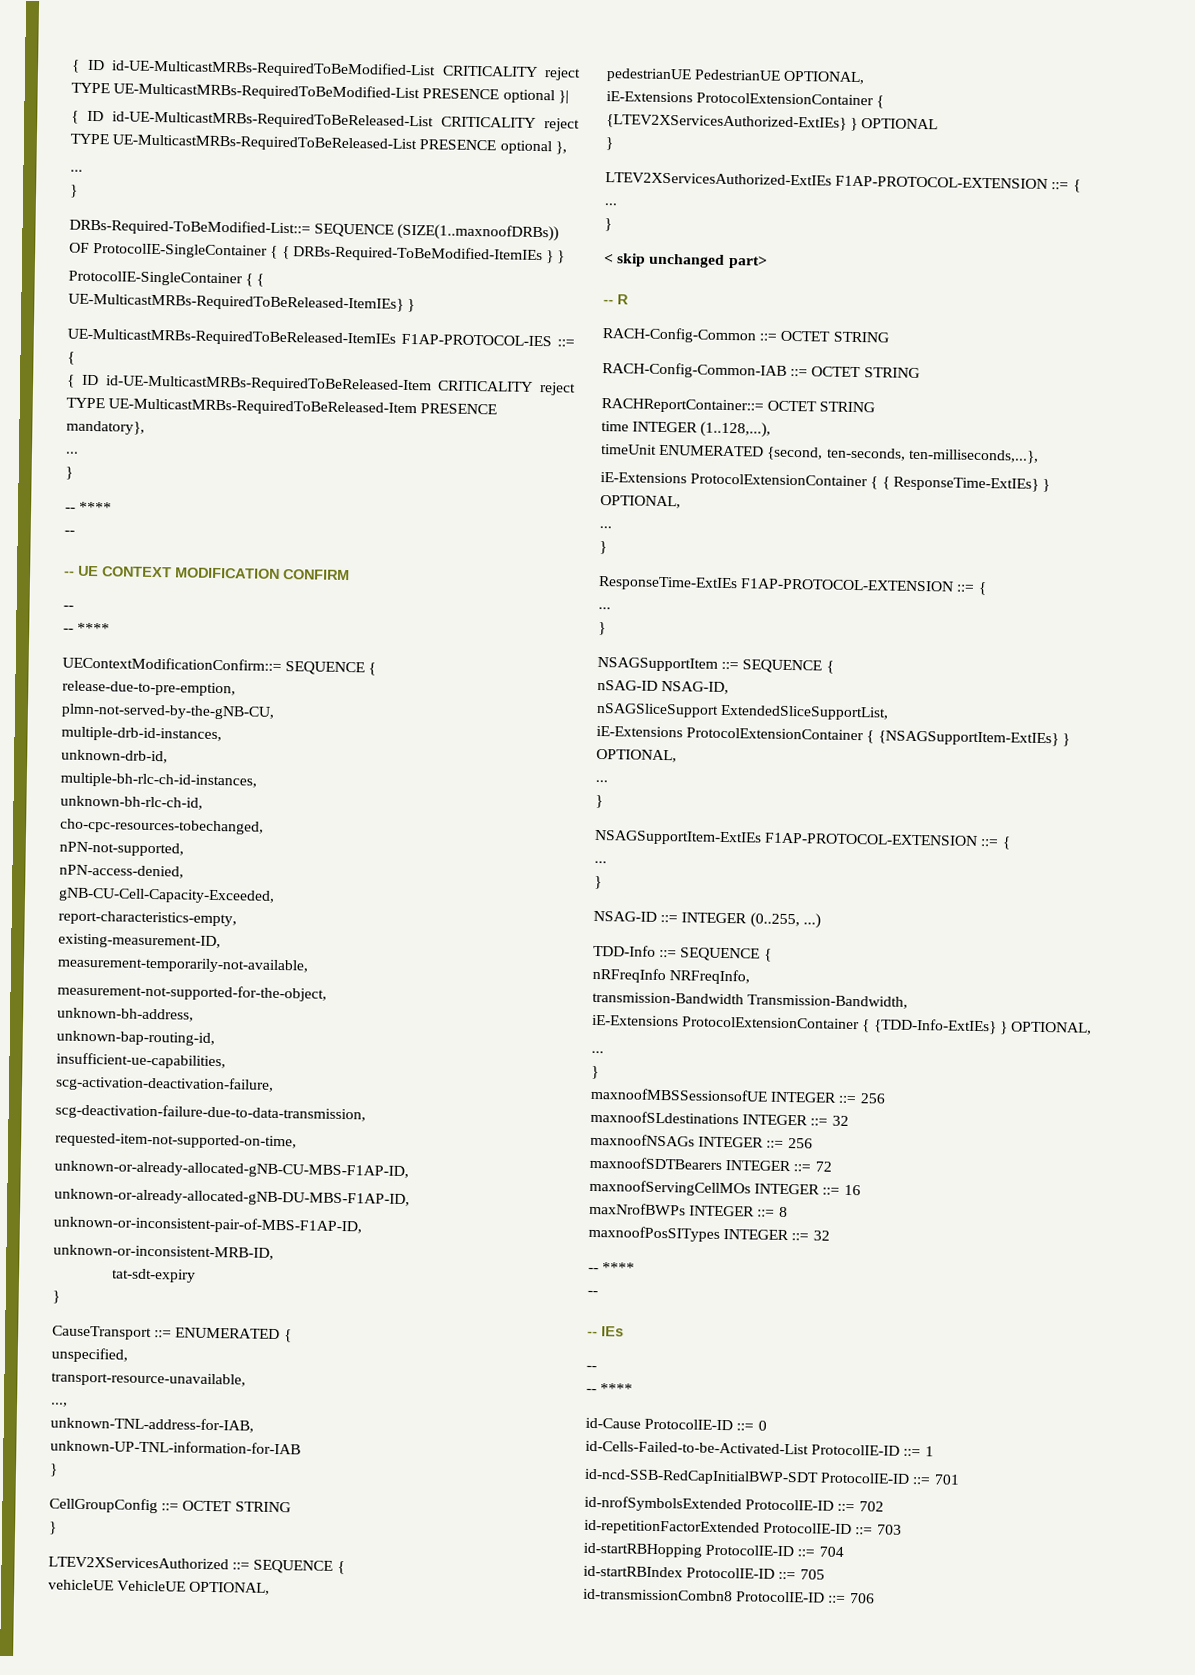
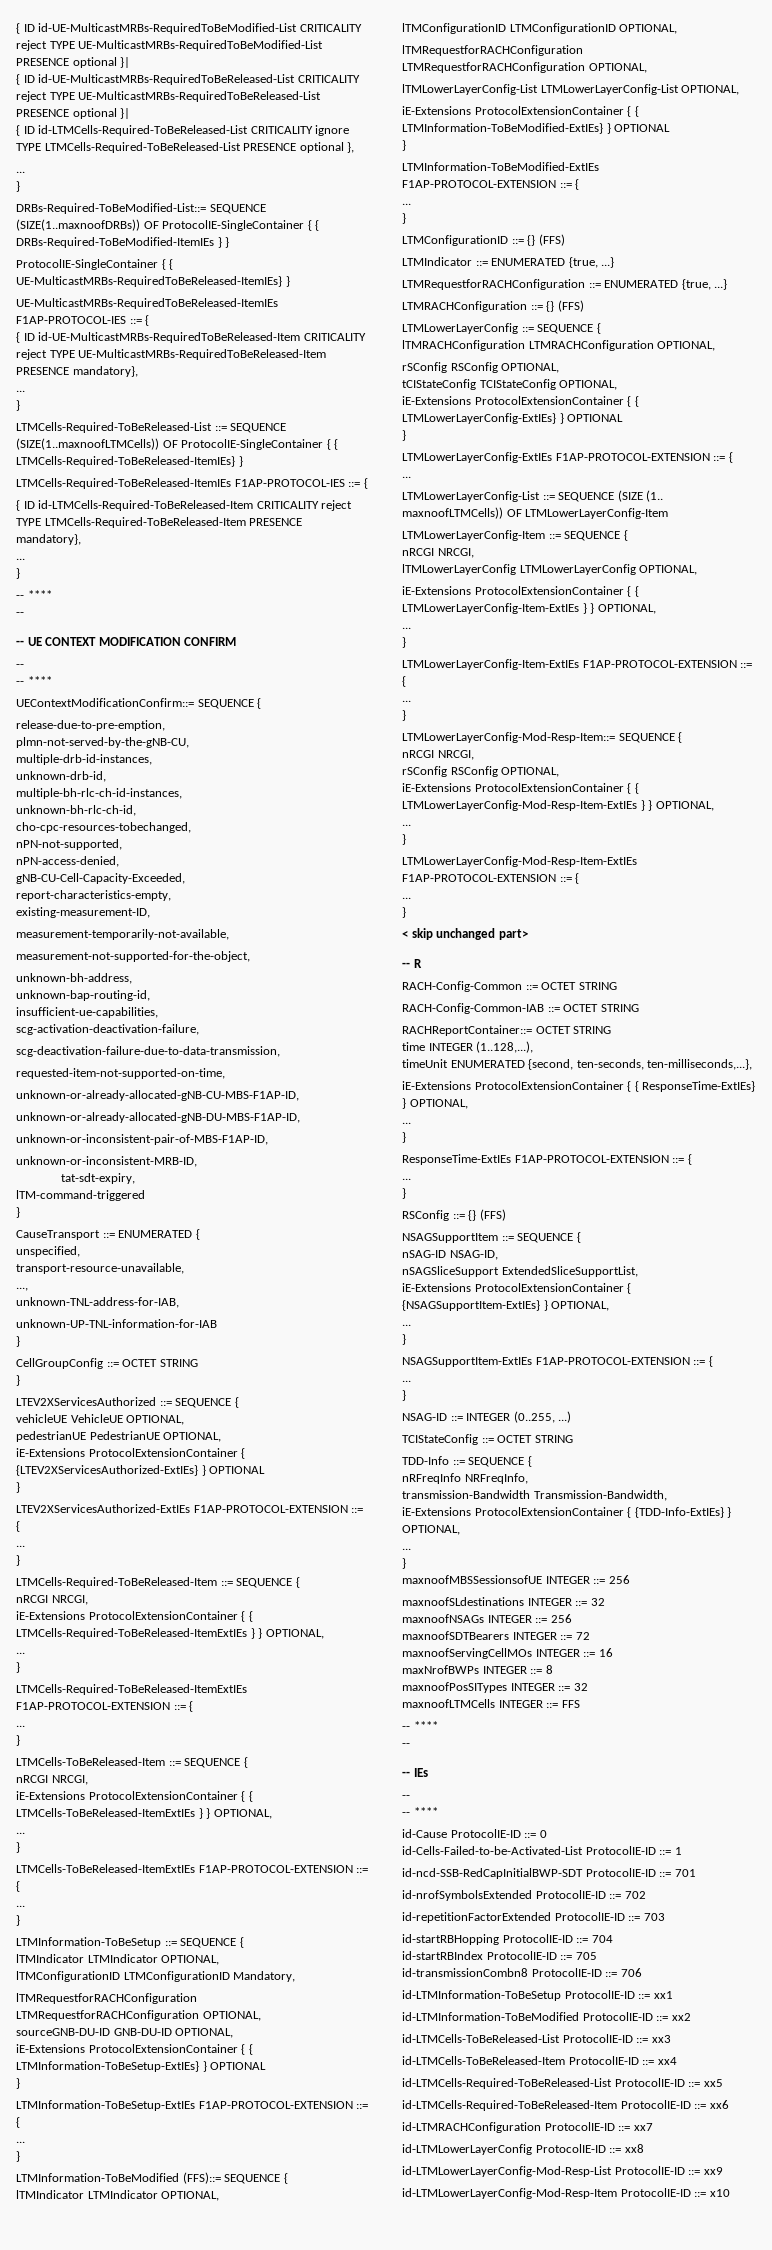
(552, 147) none -> [120,108,131,119] [16,125,350,136] [16,142,344,153] }| // { ID id-LTMCells-Required-ToBeReleased-List CRITICALITY ignore TYPE LTMCells-Required-ToBeReleased-List PRESENCE optional
(73, 473) none -> [16,422,287,433] [16,438,339,450] [16,456,243,467] [16,478,368,489] [16,500,353,511] [16,517,303,528] [16,534,81,545] [16,558,25,560] [16,568,20,579] // LTMCells-Required-ToBeReleased-List ::= SEQUENCE (SIZE(1..maxnoofLTMCells)) OF ProtocolIE-SingleContainer { { LTMCells-Required-ToBeReleased-ItemIEs} } // LTMCells-Required-ToBeReleased-ItemIEs F1AP-PROTOCOL-IES ::= { // { ID id-LTMCells-Required-ToBeReleased-Item CRITICALITY reject TYPE LTMCells-Required-ToBeReleased-Item PRESENCE mandatory}, // ... // }
[110,1268,196,1283] tat-sdt-expiry -> [61,1173,136,1184] [16,1190,145,1201] tat-sdt-expiry, // lTM-command-triggered
(612, 225) none -> [16,1577,300,1588] [16,1595,88,1605] [16,1611,253,1622] [16,1628,324,1639] [16,1652,25,1654] [16,1662,20,1673] [16,1684,247,1695] [16,1701,194,1712] [16,1725,25,1727] [16,1735,20,1746] [16,1757,248,1768] [16,1775,88,1785] [16,1791,253,1802] [16,1808,272,1819] [16,1832,25,1834] [16,1842,20,1853] [16,1864,369,1873] [16,1881,20,1892] [16,1905,25,1907] [16,1915,20,1926] [16,1937,244,1948] [16,1954,220,1965] [16,1971,296,1982] [16,1993,197,2004] [16,2010,261,2021] [16,2028,234,2038] [16,2044,253,2055] [16,2061,267,2072] [16,2078,20,2089] [16,2100,369,2111] [16,2117,20,2128] [16,2141,25,2143] [16,2151,20,2162] [16,2172,288,2184] [16,2190,220,2201] [402,23,678,34] [402,45,583,56] [402,62,647,73] [402,84,740,95] [402,106,639,117] [402,123,671,134] [402,140,406,151] [402,162,599,171] [402,179,580,190] [402,203,411,205] [402,213,406,224] [402,234,565,246] [402,257,615,268] [402,279,728,290] [402,300,584,312] [402,323,601,334] [402,340,716,351] [402,362,560,373] [402,379,618,390] [402,396,639,407] [402,413,624,424] [402,430,406,441] [402,452,733,463] [402,476,411,478] [402,490,664,502] [402,507,669,519] [402,530,628,541] [402,548,474,558] [402,564,698,575] [402,586,639,597] [402,603,656,614] [402,627,411,629] [402,637,406,648] [402,659,753,670] [402,676,406,687] [402,700,411,702] [402,710,406,721] [402,732,683,743] [402,750,474,760] [402,766,560,777] [402,783,639,794] [402,800,714,811] [402,824,411,826] [402,834,406,845] [402,856,637,867] [402,873,580,884] [402,897,411,899] [402,907,406,918] // LTMCells-Required-ToBeReleased-Item ::= SEQUENCE { // nRCGI NRCGI, // iE-Extensions ProtocolExtensionContainer { { LTMCells-Required-ToBeReleased-ItemExtIEs } } OPTIONAL, // ... // } // LTMCells-Required-ToBeReleased-ItemExtIEs F1AP-PROTOCOL-EXTENSION ::= { // ... // } // LTMCells-ToBeReleased-Item ::= SEQUENCE { // nRCGI NRCGI, // iE-Extensions ProtocolExtensionContainer { { LTMCells-ToBeReleased-ItemExtIEs } } OPTIONAL, // ... // } // LTMCells-ToBeReleased-ItemExtIEs F1AP-PROTOCOL-EXTENSION ::= { // ... // } // LTMInformation-ToBeSetup ::= SEQUENCE { // lTMIndicator LTMIndicator OPTIONAL, // lTMConfigurationID LTMConfigurationID Mandatory, // lTMRequestforRACHConfiguration LTMRequestforRACHConfiguration OPTIONAL, // sourceGNB-DU-ID GNB-DU-ID OPTIONAL, // iE-Extensions ProtocolExtensionContainer { { LTMInformation-ToBeSetup-ExtIEs} } OPTIONAL // } // LTMInformation-ToBeSetup-ExtIEs F1AP-PROTOCOL-EXTENSION ::= { // ... // } // LTMInformation-ToBeModified (FFS)::= SEQUENCE { // lTMIndicator LTMIndicator OPTIONAL, // lTMConfigurationID LTMConfigurationID OPTIONAL, // lTMRequestforRACHConfiguration LTMRequestforRACHConfiguration OPTIONAL, // lTMLowerLayerConfig-List LTMLowerLayerConfig-List OPTIONAL, // iE-Extensions ProtocolExtensionContainer { { LTMInformation-ToBeModified-ExtIEs} } OPTIONAL // } // LTMInformation-ToBeModified-ExtIEs F1AP-PROTOCOL-EXTENSION ::= { // ... // } // LTMConfigurationID ::= {} (FFS) // LTMIndicator ::= ENUMERATED {true, ...} // LTMRequestforRACHConfiguration ::= ENUMERATED {true, ...} // LTMRACHConfiguration ::= {} (FFS) // LTMLowerLayerConfig ::= SEQUENCE { // lTMRACHConfiguration LTMRACHConfiguration OPTIONAL, // rSConfig RSConfig OPTIONAL, // tCIStateConfig TCIStateConfig OPTIONAL, // iE-Extensions ProtocolExtensionContainer { { LTMLowerLayerConfig-ExtIEs} } OPTIONAL // } // LTMLowerLayerConfig-ExtIEs F1AP-PROTOCOL-EXTENSION ::= { // ... // LTMLowerLayerConfig-List ::= SEQUENCE (SIZE (1.. maxnoofLTMCells)) OF LTMLowerLayerConfig-Item // LTMLowerLayerConfig-Item ::= SEQUENCE { // nRCGI NRCGI, // lTMLowerLayerConfig LTMLowerLayerConfig OPTIONAL, // iE-Extensions ProtocolExtensionContainer { { LTMLowerLayerConfig-Item-ExtIEs } } OPTIONAL, // ... // } // LTMLowerLayerConfig-Item-ExtIEs F1AP-PROTOCOL-EXTENSION ::= { // ... // } // LTMLowerLayerConfig-Mod-Resp-Item::= SEQUENCE { // nRCGI NRCGI, // rSConfig RSConfig OPTIONAL, // iE-Extensions ProtocolExtensionContainer { { LTMLowerLayerConfig-Mod-Resp-Item-ExtIEs } } OPTIONAL, // ... // } // LTMLowerLayerConfig-Mod-Resp-Item-ExtIEs F1AP-PROTOCOL-EXTENSION ::= { // ... // }
(606, 628) none -> [402,1209,506,1221] // RSConfig ::= {} (FFS)
(821, 921) none -> [402,1434,573,1445] // TCIStateConfig ::= OCTET STRING
(830, 1235) none -> [402,1699,580,1708] // maxnoofLTMCells INTEGER ::= FFS
(875, 1598) none -> [402,1990,673,2001] [402,2012,691,2021] [402,2034,671,2043] [402,2056,677,2065] [402,2078,723,2089] [402,2100,729,2111] [402,2122,653,2133] [402,2144,644,2155] [402,2166,723,2177] [402,2188,730,2199] // id-LTMInformation-ToBeSetup ProtocolIE-ID ::= xx1 // id-LTMInformation-ToBeModified ProtocolIE-ID ::= xx2 // id-LTMCells-ToBeReleased-List ProtocolIE-ID ::= xx3 // id-LTMCells-ToBeReleased-Item ProtocolIE-ID ::= xx4 // id-LTMCells-Required-ToBeReleased-List ProtocolIE-ID ::= xx5 // id-LTMCells-Required-ToBeReleased-Item ProtocolIE-ID ::= xx6 // id-LTMRACHConfiguration ProtocolIE-ID ::= xx7 // id-LTMLowerLayerConfig ProtocolIE-ID ::= xx8 // id-LTMLowerLayerConfig-Mod-Resp-List ProtocolIE-ID ::= xx9 // id-LTMLowerLayerConfig-Mod-Resp-Item ProtocolIE-ID ::= x10

